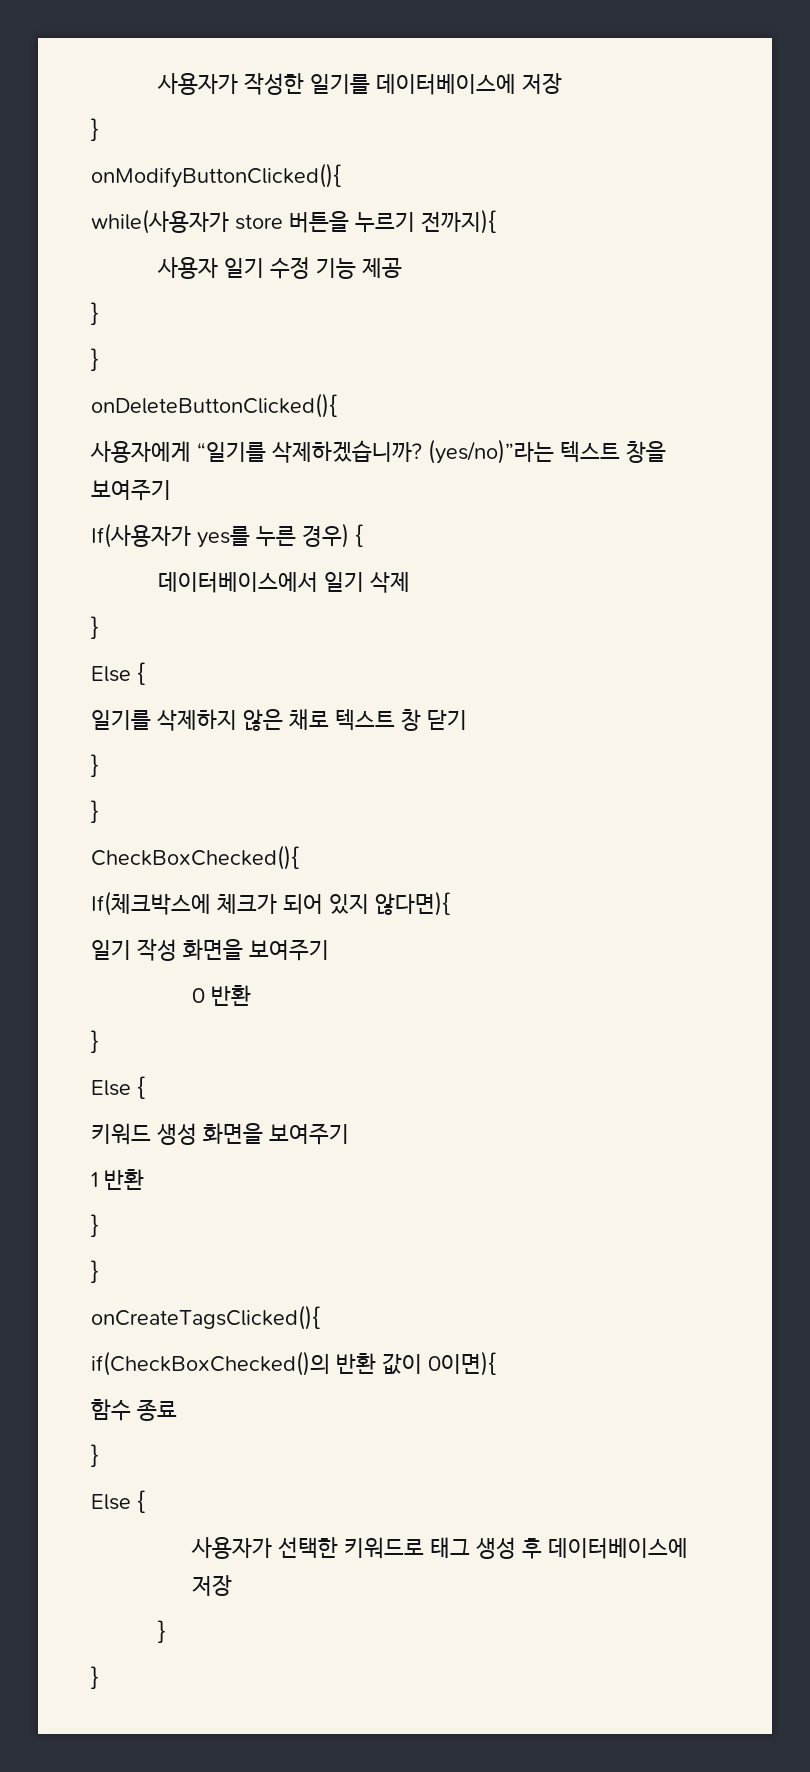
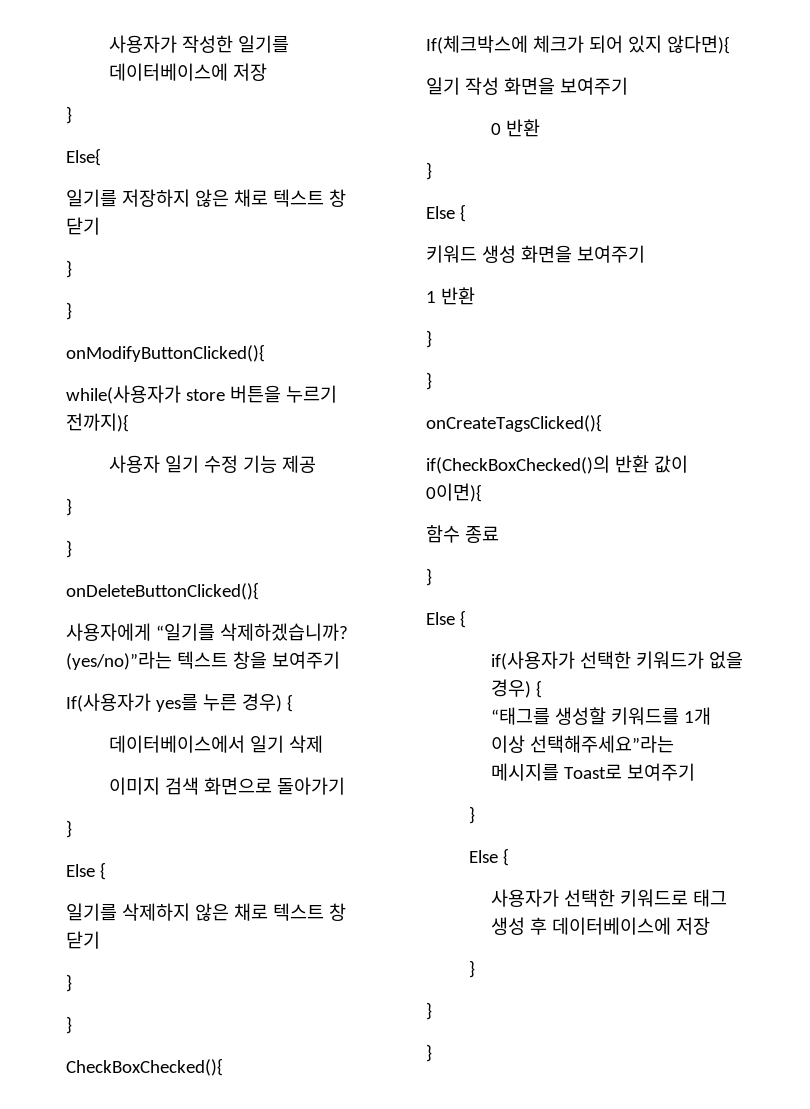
(99, 129) none -> [66,148,101,166] [66,189,346,207] [66,217,100,235] [66,260,72,278] [66,302,72,320] // Else{ // 일기를 저장하지 않은 채로 텍스트 창 닫기 // } // }
(411, 582) none -> [109,777,346,795] // 이미지 검색 화면으로 돌아가기
(145, 1501) none -> [491,651,744,670] [491,679,543,698] [491,707,712,725] [491,735,675,753] [491,763,696,781] [469,806,476,824] [469,848,510,866] // if(사용자가 선택한 키워드가 없을 경우) { // “태그를 생성할 키워드를 1개 이상 선택해주세요”라는 메시지를 Toast로 보여주기 // } // Else {
(99, 1677) none -> [426,1044,432,1062] // }

